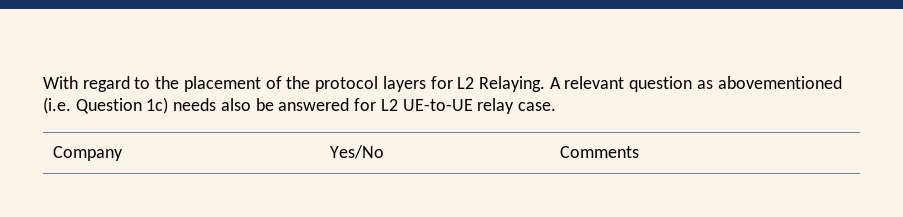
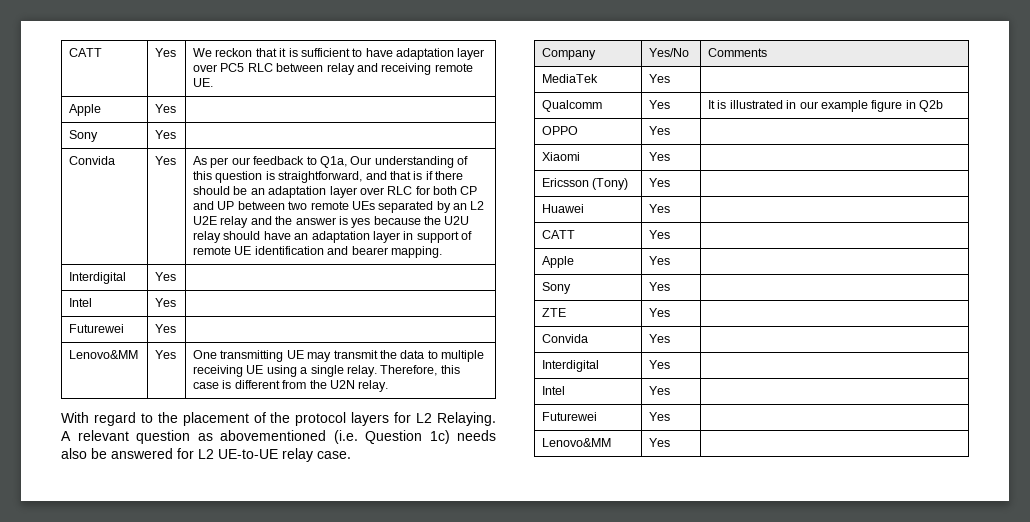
(43, 82) none -> [69,48,103,57] [155,48,177,57] [193,48,485,60] [193,63,473,75] [193,78,214,87] [69,104,102,116] [155,104,177,113] [69,130,99,142] [155,130,177,139] [69,156,116,165] [155,156,177,165] [193,156,469,168] [193,171,464,183] [193,186,478,198] [193,201,485,213] [193,216,470,228] [193,231,473,243] [193,246,442,258] [69,272,127,284] [155,272,177,281] [69,298,93,307] [155,298,177,307] [69,324,125,333] [155,324,177,333] [69,350,139,359] [155,350,177,359] [193,350,485,362] [193,365,460,377] [193,380,389,392] CATT | Yes | We reckon that it is sufficient to have adaptation layer over PC5 RLC between relay and receiving remote UE. // Apple | Yes | // Sony | Yes | // Convida | Yes | As per our feedback to Q1a, Our understanding of this question is straightforward, and that is if there should be an adaptation layer over RLC for both CP and UP between two remote UEs separated by an L2 U2E relay and the answer is yes because the U2U relay should have an adaptation layer in support of remote UE identification and bearer mapping. // Interdigital | Yes | // Intel | Yes | // Futurewei | Yes | // Lenovo&MM | Yes | One transmitting UE may transmit the data to multiple receiving UE using a single relay. Therefore, this case is different from the U2N relay. //
(639, 152) none -> [542,74,599,83] [649,74,671,83] [542,100,603,112] [649,100,671,109] [708,100,944,112] [542,126,579,135] [649,126,671,135] [542,152,581,161] [649,152,671,161] [542,178,629,190] [649,178,671,187] [542,204,585,213] [649,204,671,213] [542,230,576,239] [649,230,671,239] [542,256,575,268] [649,256,671,265] [542,282,572,294] [649,282,671,291] [542,308,567,317] [649,308,671,317] [542,334,589,343] [649,334,671,343] [542,360,600,372] [649,360,671,369] [542,386,566,395] [649,386,671,395] [542,412,598,421] [649,412,671,421] [542,438,612,447] [649,438,671,447] // MediaTek | Yes | // Qualcomm | Yes | It is illustrated in our example figure in Q2b // OPPO | Yes | // Xiaomi | Yes | // Ericsson (Tony) | Yes | // Huawei | Yes | // CATT | Yes | // Apple | Yes | // Sony | Yes | // ZTE | Yes | // Convida | Yes | // Interdigital | Yes | // Intel | Yes | // Futurewei | Yes | // Lenovo&MM | Yes |

